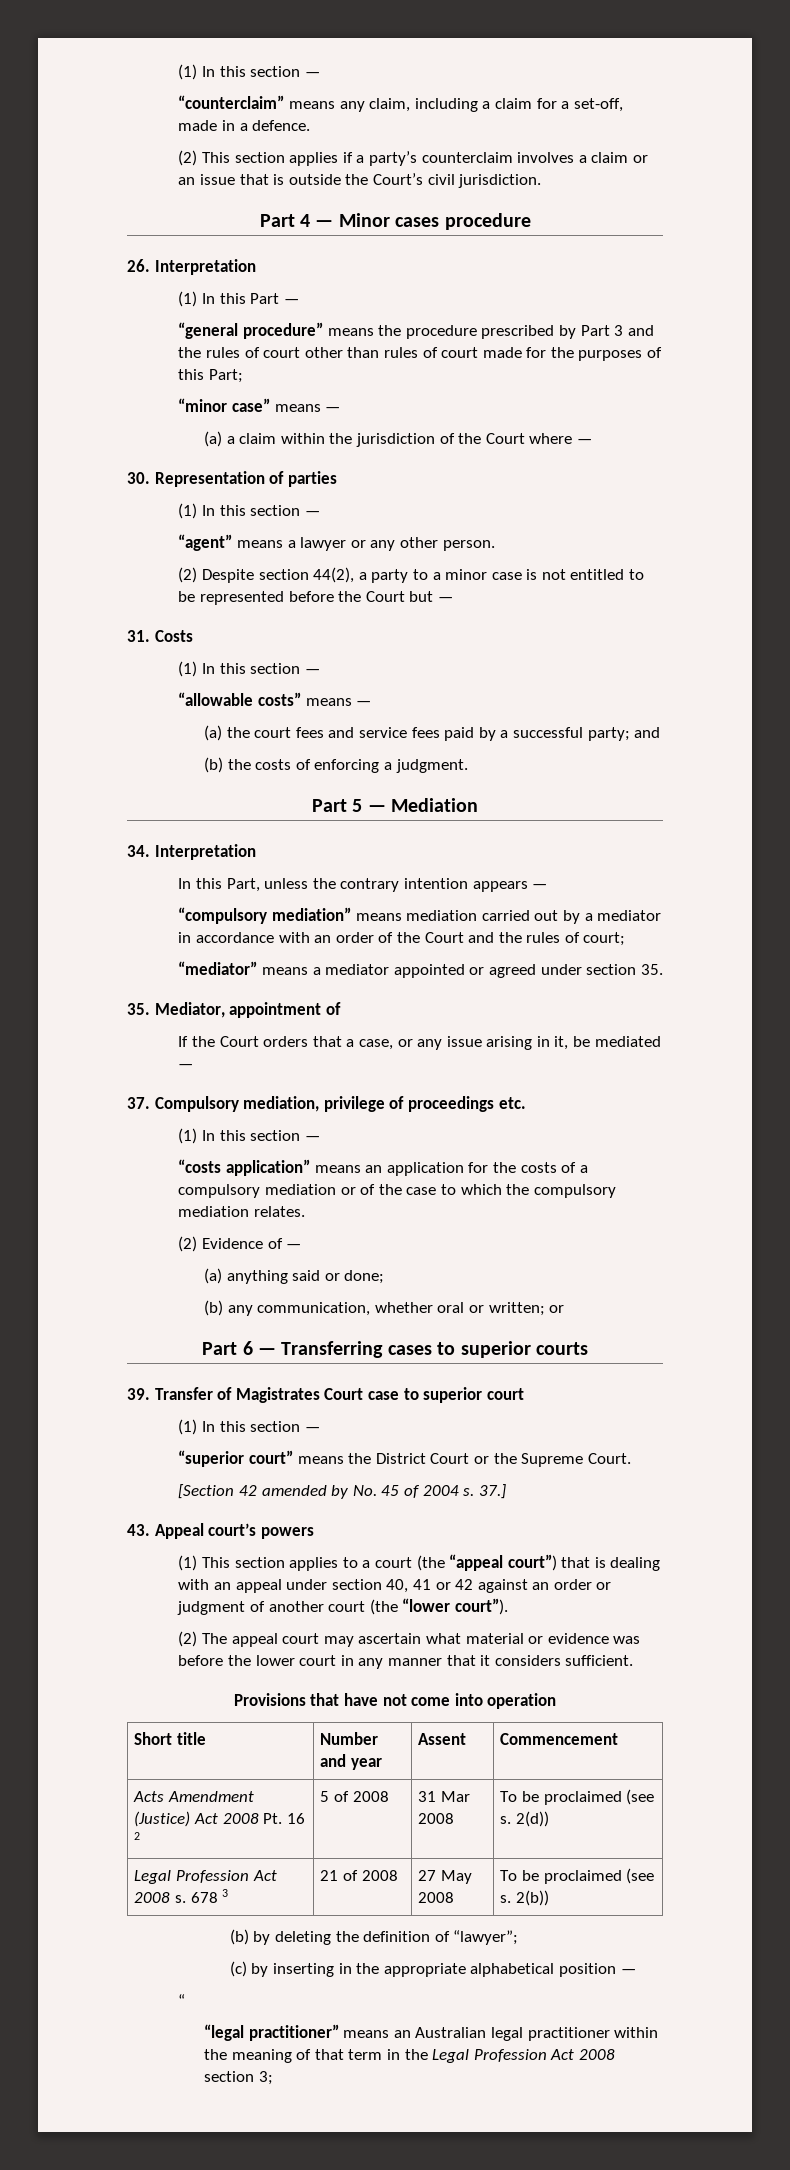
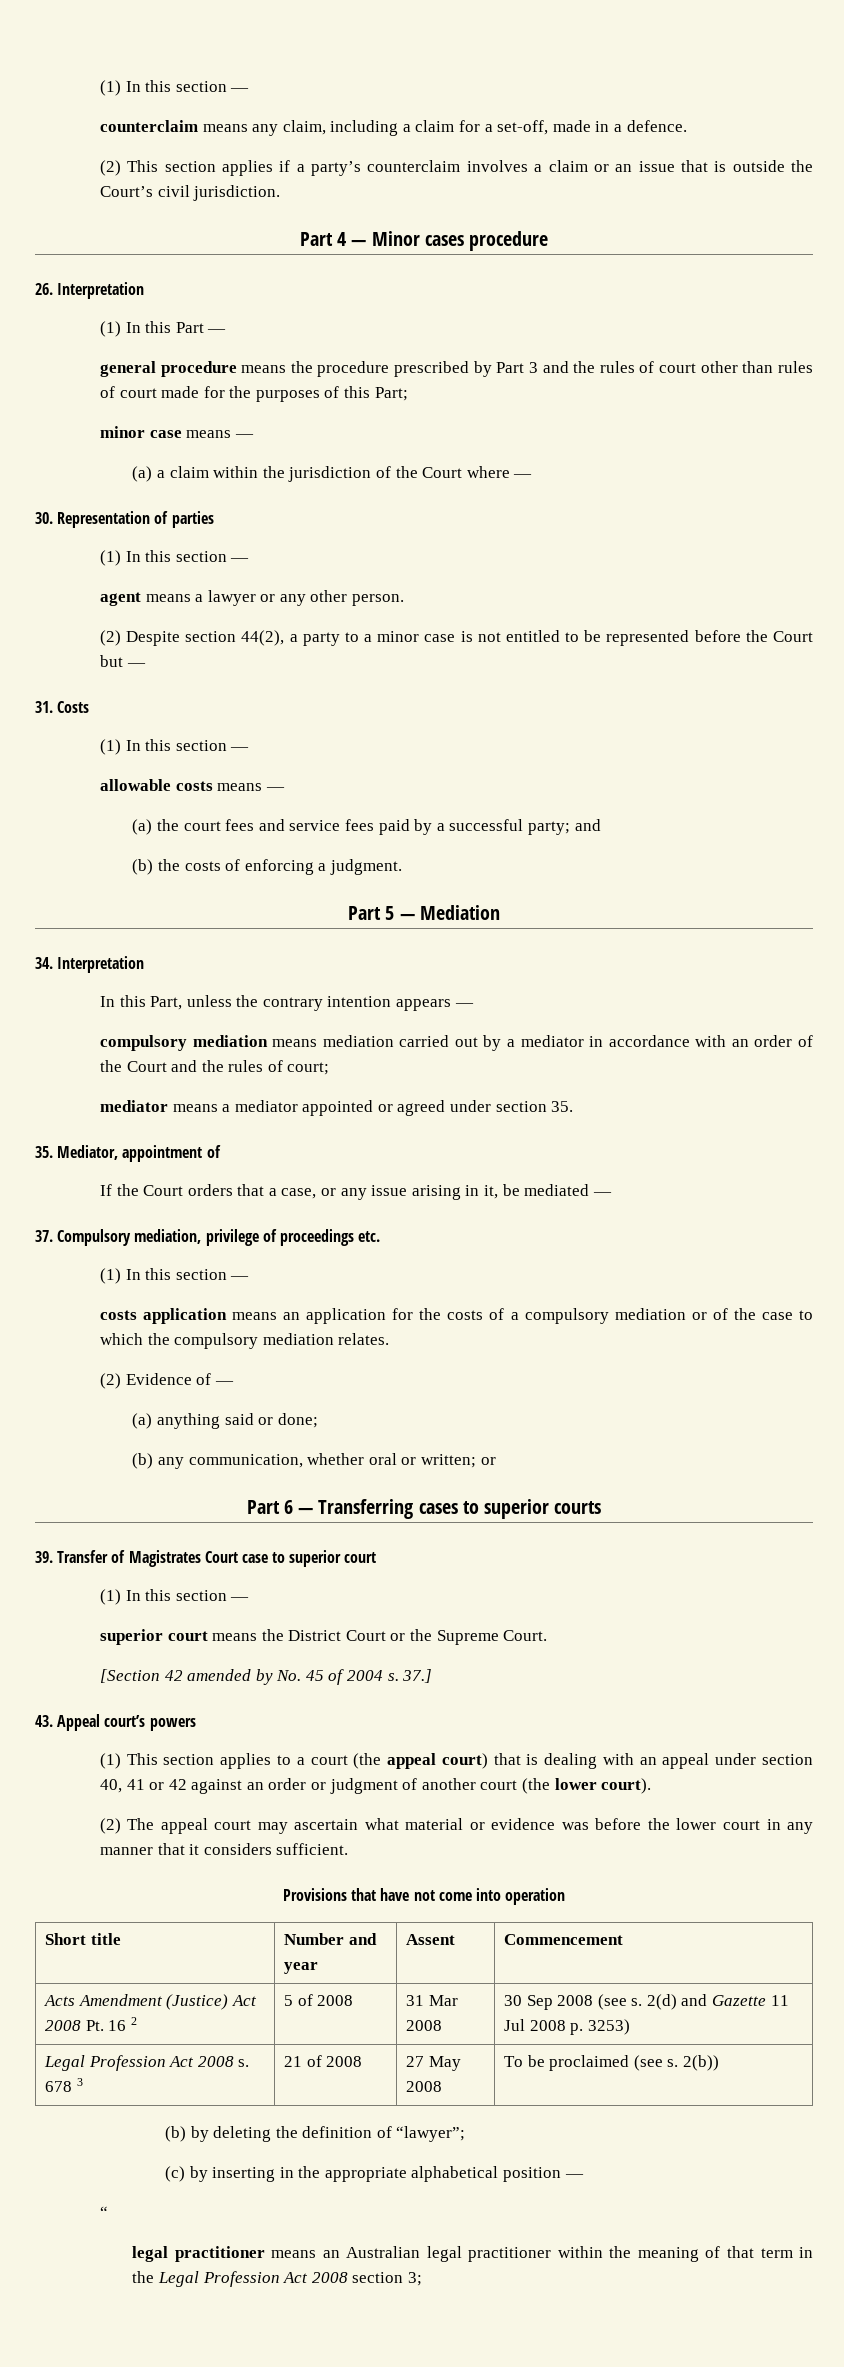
[178,64,320,80] [178,95,285,109] (1) In this section — // “counterclaim” -> [99,80,250,96] [99,120,198,132] (1) In this section — // counterclaim
[178,322,323,339] “general procedure” -> [99,361,237,377] general procedure
[178,398,270,412] “minor case” -> [99,426,182,438] minor case
[178,534,233,551] “agent” -> [99,592,141,606] agent
[178,692,301,706] “allowable costs” -> [99,779,213,791] allowable costs
[178,907,351,924] “compulsory mediation” -> [99,1035,268,1051] compulsory mediation
[178,961,258,975] “mediator” -> [99,1100,168,1112] mediator
[178,1159,310,1176] “costs application” -> [99,1308,228,1324] costs application
[178,1450,293,1467] “superior court” -> [99,1629,208,1645] superior court
[449,1554,557,1571] “appeal court”) -> [387,1753,488,1769] appeal court)
[402,1598,508,1615] “lower court”). -> [554,1778,652,1794] lower court).
[500,1789,655,1805] [500,1811,549,1827] To be proclaimed (see s. 2(d)) -> [503,1994,789,2010] [503,2019,630,2035] 30 Sep 2008 (see s. 2(d) and Gazette 11 Jul 2008 p. 3253)
[204,2024,339,2041] “legal practitioner” -> [132,2246,265,2262] legal practitioner

